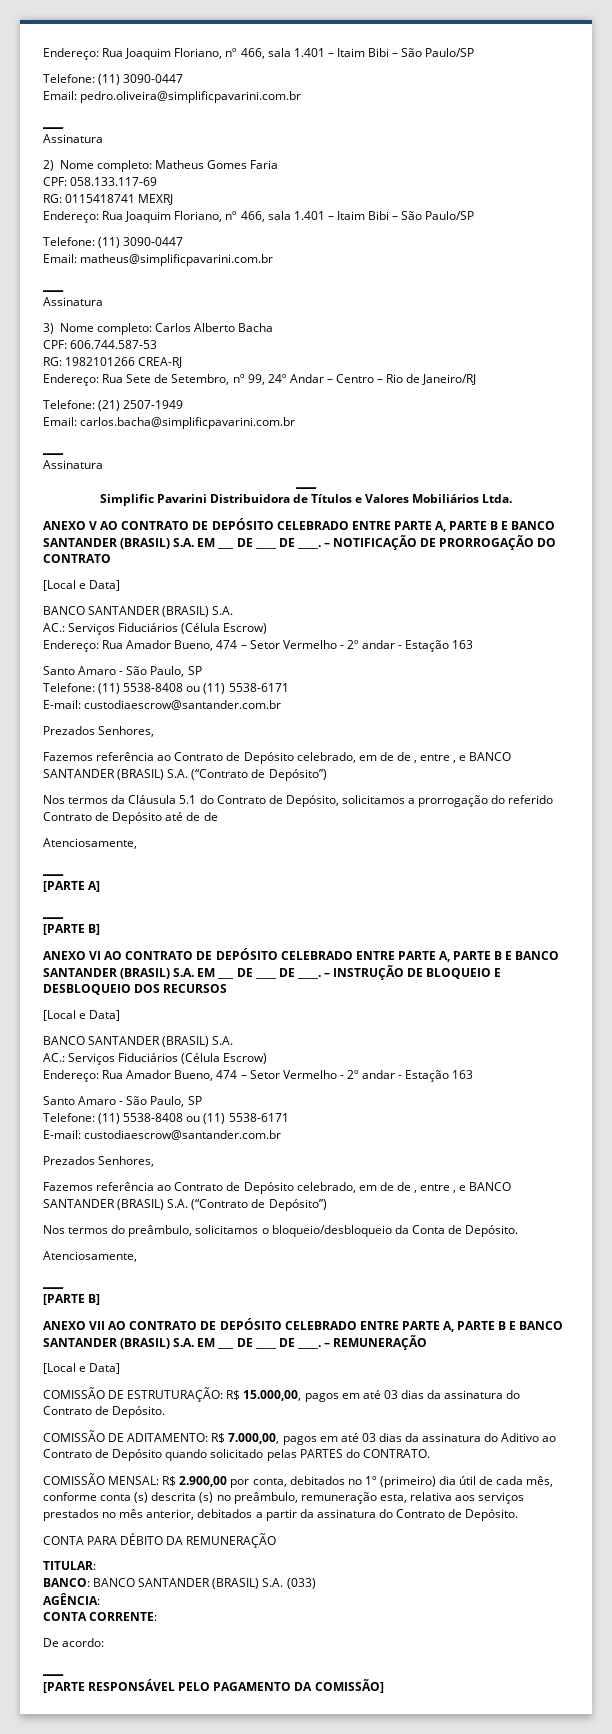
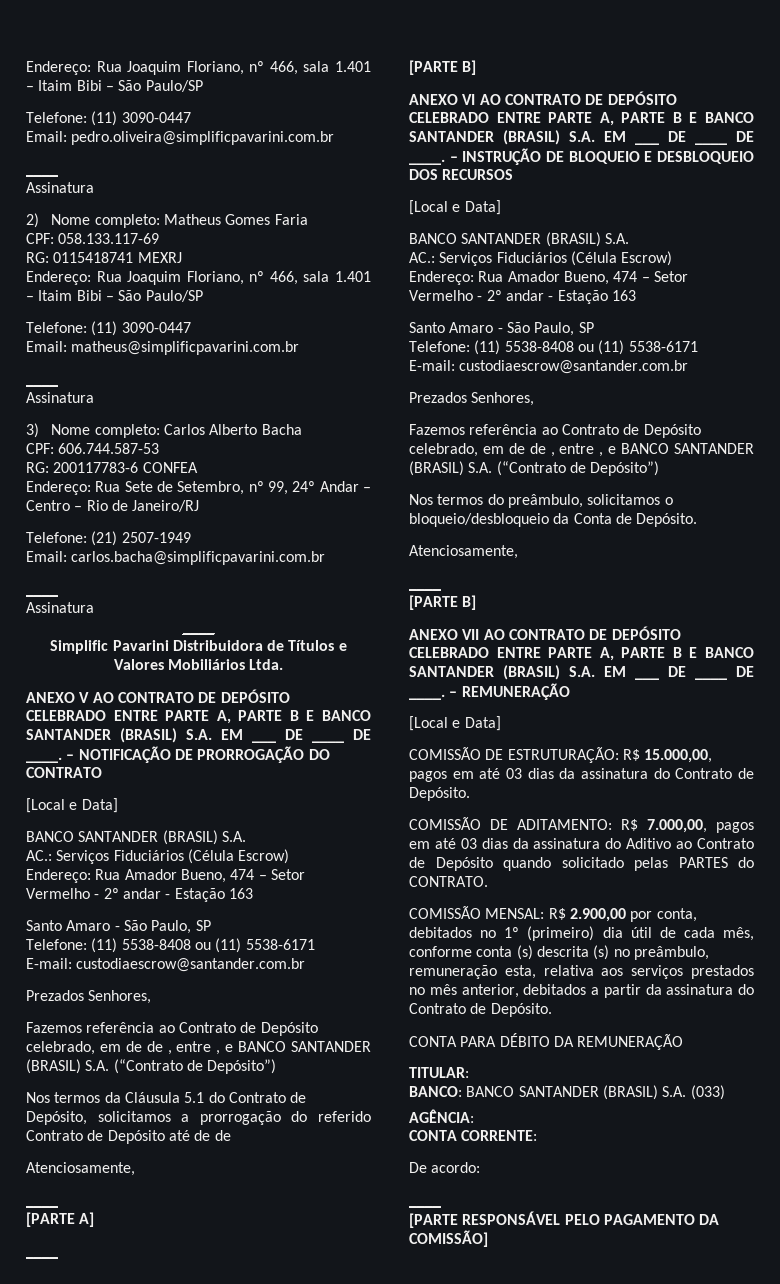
[65,357,183,368] 1982101266 CREA-RJ -> [53,462,198,473] 200117783-6 CONFEA

